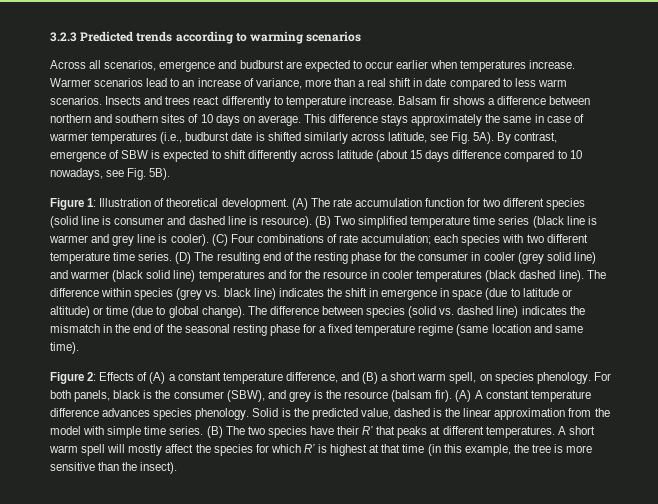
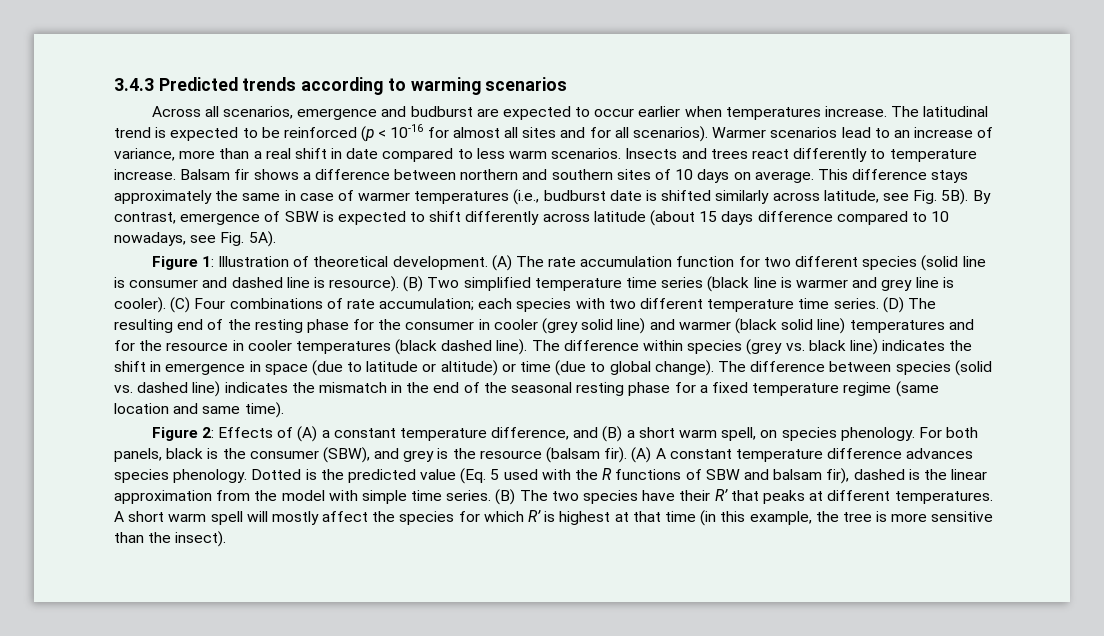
[50,32,77,42] 3.2.3 -> [114,78,154,91] 3.4.3
(576, 64) none -> [891,106,989,117] [114,124,708,142] The latitudinal trend is expected to be reinforced (p < 10-16 for almost all sites and for all scenarios).
[473,132,495,144] 5A). -> [941,189,969,205] 5B).
[149,168,171,180] 5B). -> [248,231,276,247] 5A).
[252,408,279,417] Solid -> [251,469,302,480] Dotted
[360,408,391,419] value, -> [420,468,850,484] value (Eq. 5 used with the R functions of SBW and balsam fir),

